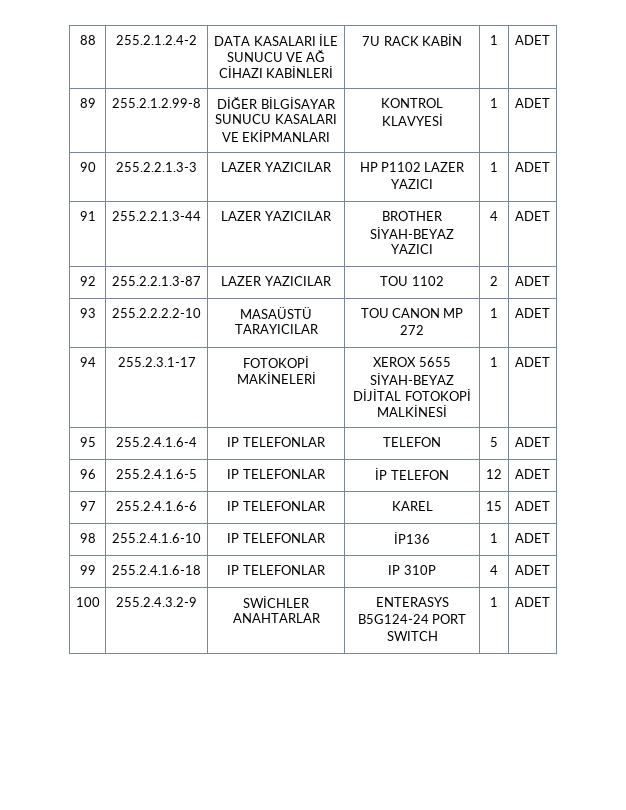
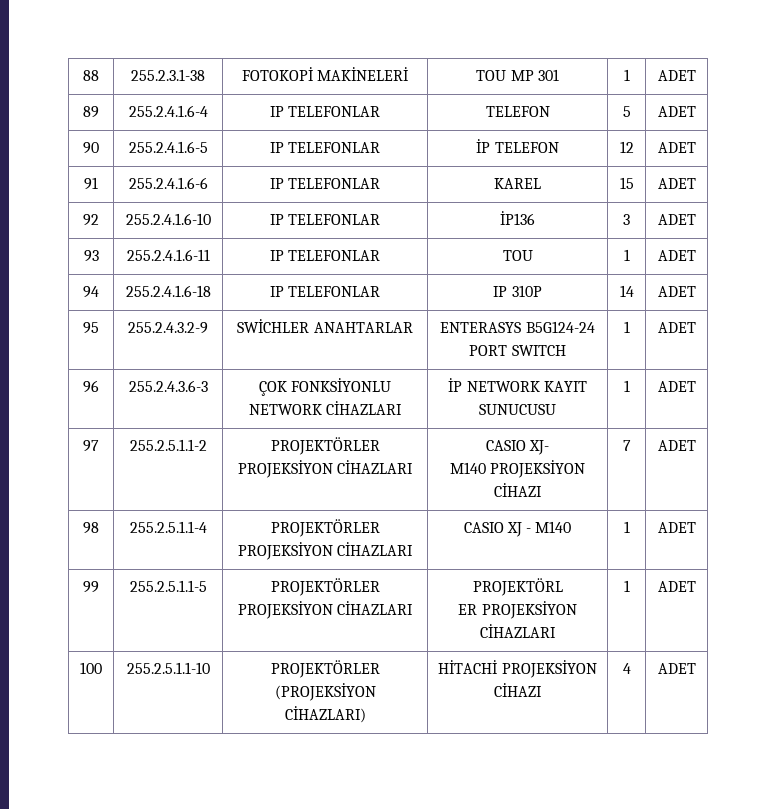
[116,35,197,45] [214,34,338,46] [226,50,326,62] [218,66,334,78] [362,34,462,46] [490,35,498,45] [515,35,550,45] [79,98,96,108] [112,98,201,108] [217,97,336,109] [215,114,337,124] [221,130,331,142] [381,98,443,108] [381,114,443,126] [490,98,498,108] [515,98,550,108] [79,162,96,172] [116,162,197,172] [221,162,332,172] [359,162,466,172] [391,179,433,189] [490,162,498,172] [515,162,550,172] [79,211,96,221] [112,211,201,221] [221,211,332,221] [382,211,443,221] [370,227,454,239] [391,244,433,254] [490,211,498,221] [515,211,550,221] [79,276,96,286] [112,276,201,286] [221,276,332,286] [380,276,444,286] [490,276,498,286] [515,276,550,286] [79,308,96,318] [112,308,201,318] [240,307,312,319] [234,324,319,334] [360,308,464,318] [400,325,424,335] [490,308,498,318] [515,308,550,318] [79,357,96,367] [117,357,196,367] [243,356,309,368] [236,372,316,384] [373,357,451,367] [370,373,454,385] [353,389,471,401] [377,405,447,417] [490,357,498,367] [515,357,550,367] [79,437,96,447] 255.2.1.2.4-2 | DATA KASALARI İLE SUNUCU VE AĞ CİHAZI KABİNLERİ | 7U RACK KABİN | 1 | ADET // 89 | 255.2.1.2.99-8 | DİĞER BİLGİSAYAR SUNUCU KASALARI VE EKİPMANLARI | KONTROL KLAVYESİ | 1 | ADET // 90 | 255.2.2.1.3-3 | LAZER YAZICILAR | HP P1102 LAZER YAZICI | 1 | ADET // 91 | 255.2.2.1.3-44 | LAZER YAZICILAR | BROTHER SİYAH-BEYAZ YAZICI | 4 | ADET // 92 | 255.2.2.1.3-87 | LAZER YAZICILAR | TOU 1102 | 2 | ADET // 93 | 255.2.2.2.2-10 | MASAÜSTÜ TARAYICILAR | TOU CANON MP 272 | 1 | ADET // 94 | 255.2.3.1-17 | FOTOKOPİ MAKİNELERİ | XEROX 5655 SİYAH-BEYAZ DİJİTAL FOTOKOPİ MALKİNESİ | 1 | ADET // 95 -> [131,69,205,81] [241,67,410,81] [476,69,559,81] [623,69,630,81] [657,70,696,81] [83,106,99,118] 255.2.3.1-38 | FOTOKOPİ MAKİNELERİ | TOU MP 301 | 1 | ADET // 89
[79,469,96,479] 96 -> [83,142,99,154] 90
[79,501,96,511] 97 -> [84,177,98,190] 91
[79,533,96,543] 98 -> [83,214,99,226] 92
[490,533,498,543] [515,533,550,543] [79,565,96,575] | 1 | ADET // 99 -> [623,214,630,225] [657,214,696,225] [83,250,99,262] [126,249,210,261] [269,250,381,261] [502,250,533,261] [623,249,630,261] [657,250,696,261] [83,286,99,298] | 3 | ADET // 93 | 255.2.4.1.6-11 | IP TELEFONLAR | TOU | 1 | ADET // 94
[490,565,498,575] [515,565,550,575] [75,597,100,607] 4 | ADET // 100 -> [619,285,634,297] [657,286,696,297] [83,322,99,334] 14 | ADET // 95
(550, 602) none -> [83,380,99,393] [128,380,208,392] [258,378,392,396] [248,401,403,415] [448,378,587,392] [479,404,556,415] [623,380,630,392] [657,381,696,392] [83,440,99,452] [129,439,207,451] [270,437,380,455] [237,460,414,478] [485,440,550,455] [449,460,586,478] [494,483,542,497] [622,440,631,451] [657,440,696,451] [83,522,99,534] [129,521,207,533] [270,519,380,537] [237,542,414,560] [463,521,572,537] [623,521,630,533] [657,522,696,533] [83,581,99,593] [129,580,207,592] [270,578,380,596] [237,601,414,619] [472,578,563,596] [458,601,577,619] [480,624,556,638] [623,580,630,592] [657,581,696,592] [80,662,102,674] [126,662,210,674] [270,660,380,678] [274,683,376,701] [284,706,366,723] [438,660,597,678] [494,683,542,697] [622,663,631,674] [657,663,696,674] // 96 | 255.2.4.3.6-3 | ÇOK FONKSİYONLU NETWORK CİHAZLARI | İP NETWORK KAYIT SUNUCUSU | 1 | ADET // 97 | 255.2.5.1.1-2 | PROJEKTÖRLER PROJEKSİYON CİHAZLARI | CASIO XJ- // M140 PROJEKSİYON CİHAZI | 7 | ADET // 98 | 255.2.5.1.1-4 | PROJEKTÖRLER PROJEKSİYON CİHAZLARI | CASIO XJ - M140 | 1 | ADET // 99 | 255.2.5.1.1-5 | PROJEKTÖRLER PROJEKSİYON CİHAZLARI | PROJEKTÖRL // ER PROJEKSİYON CİHAZLARI | 1 | ADET // 100 | 255.2.5.1.1-10 | PROJEKTÖRLER (PROJEKSİYON CİHAZLARI) | HİTACHİ PROJEKSİYON CİHAZI | 4 | ADET

